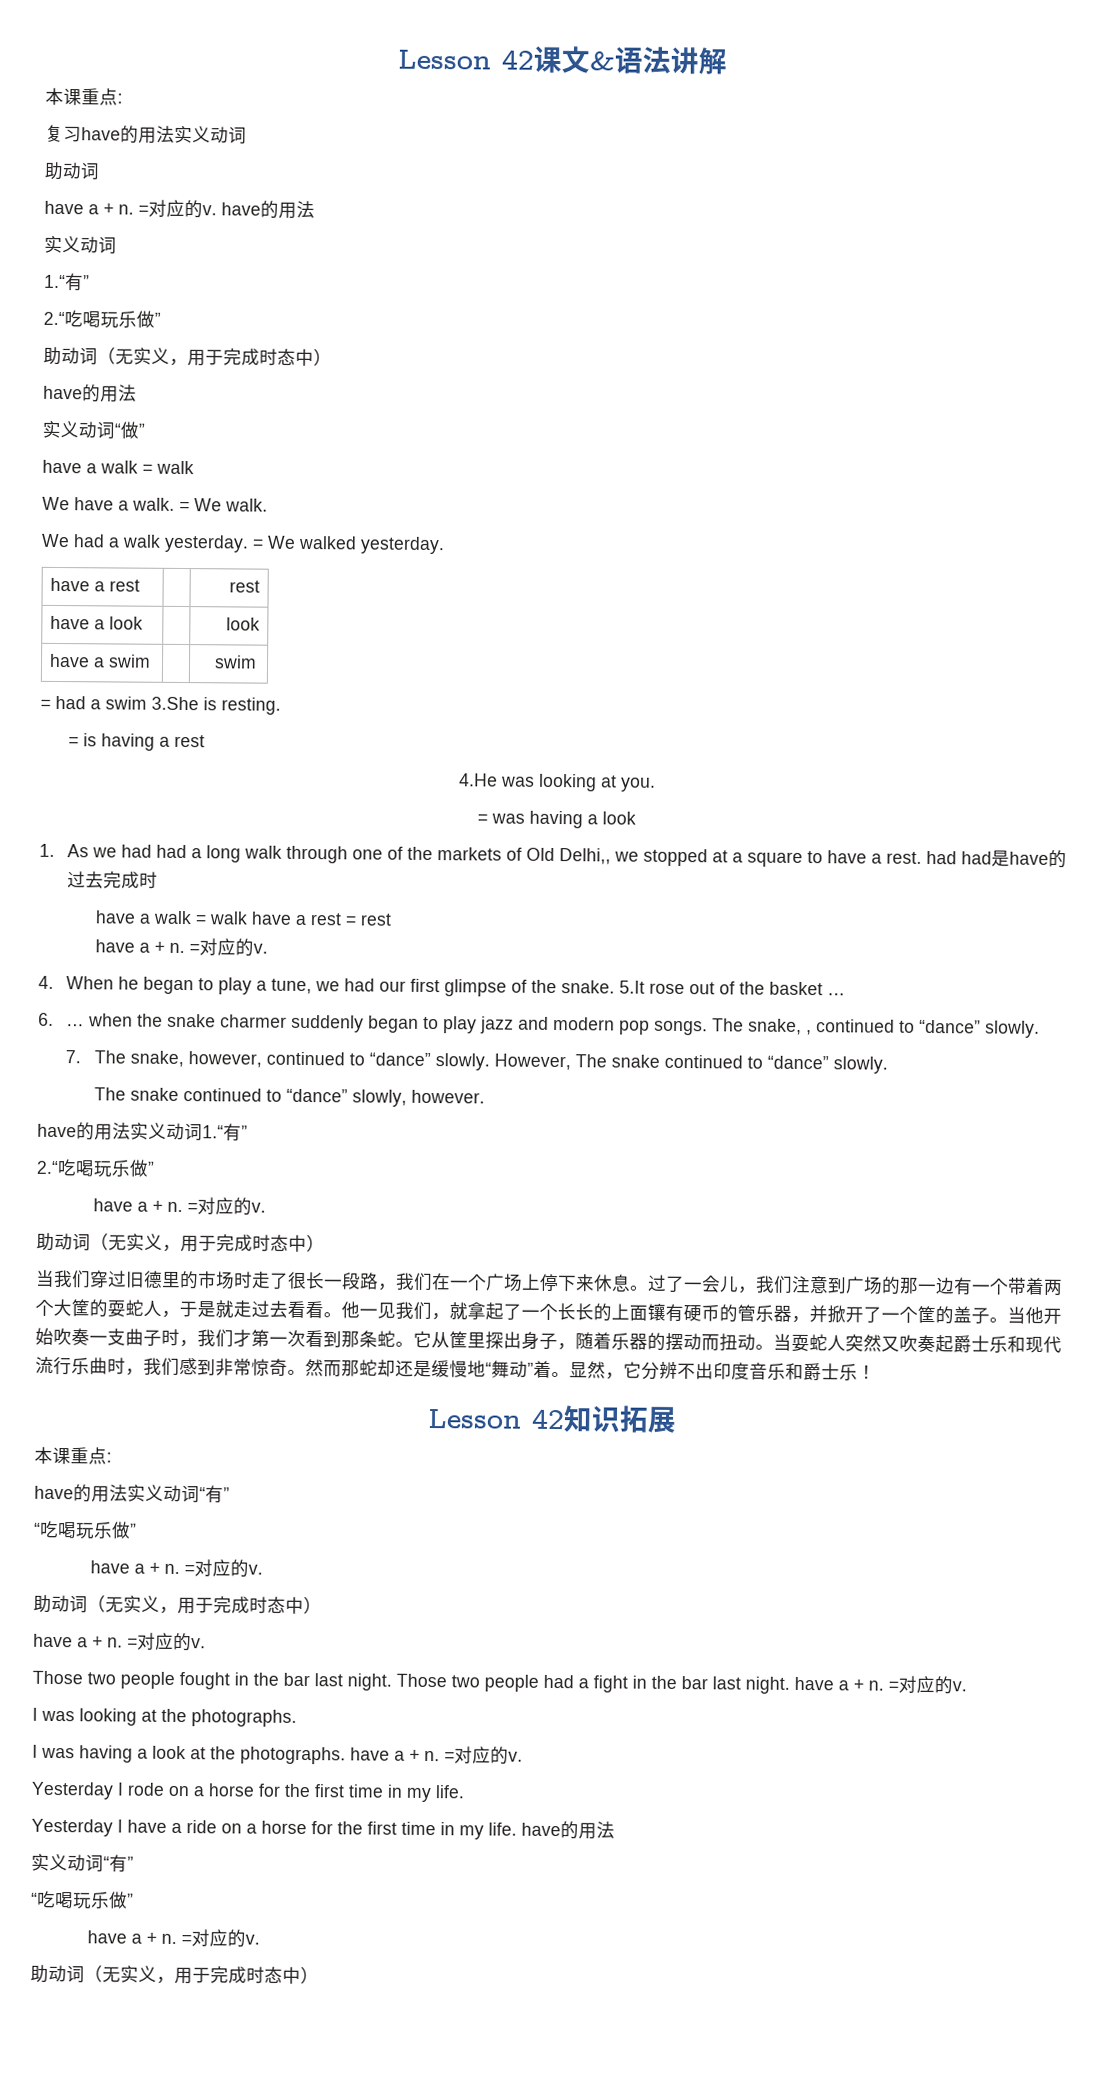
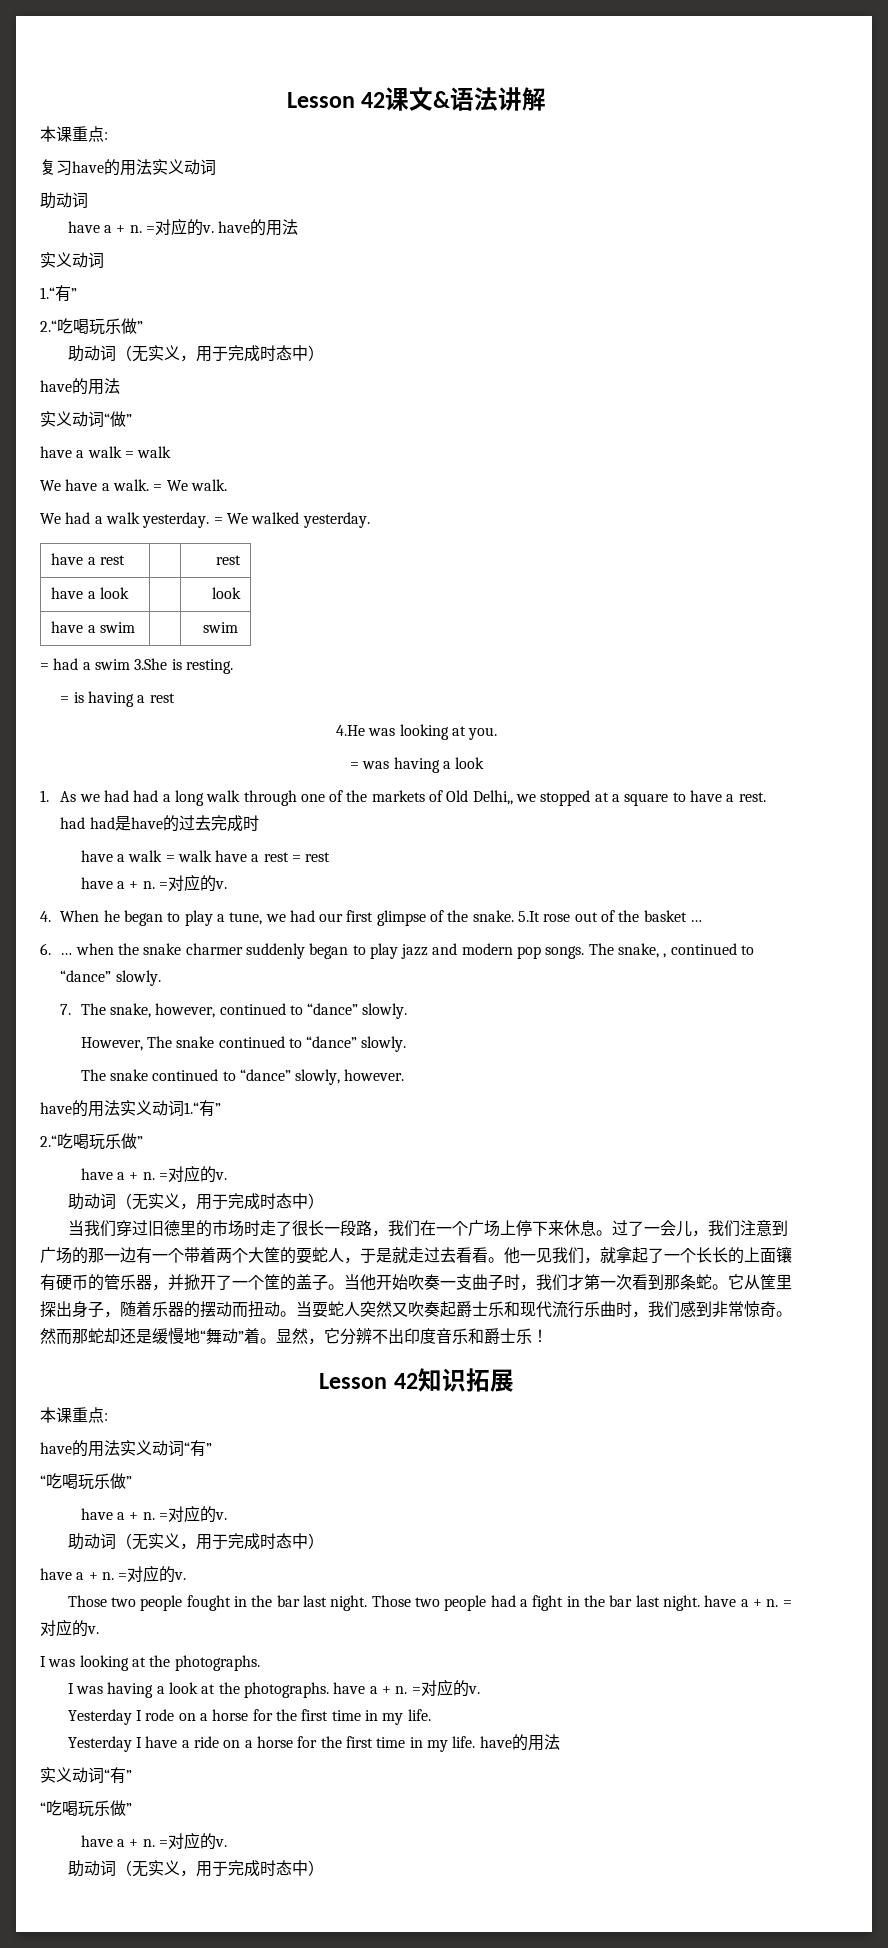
(490, 1062) none -> (408, 1011) //

